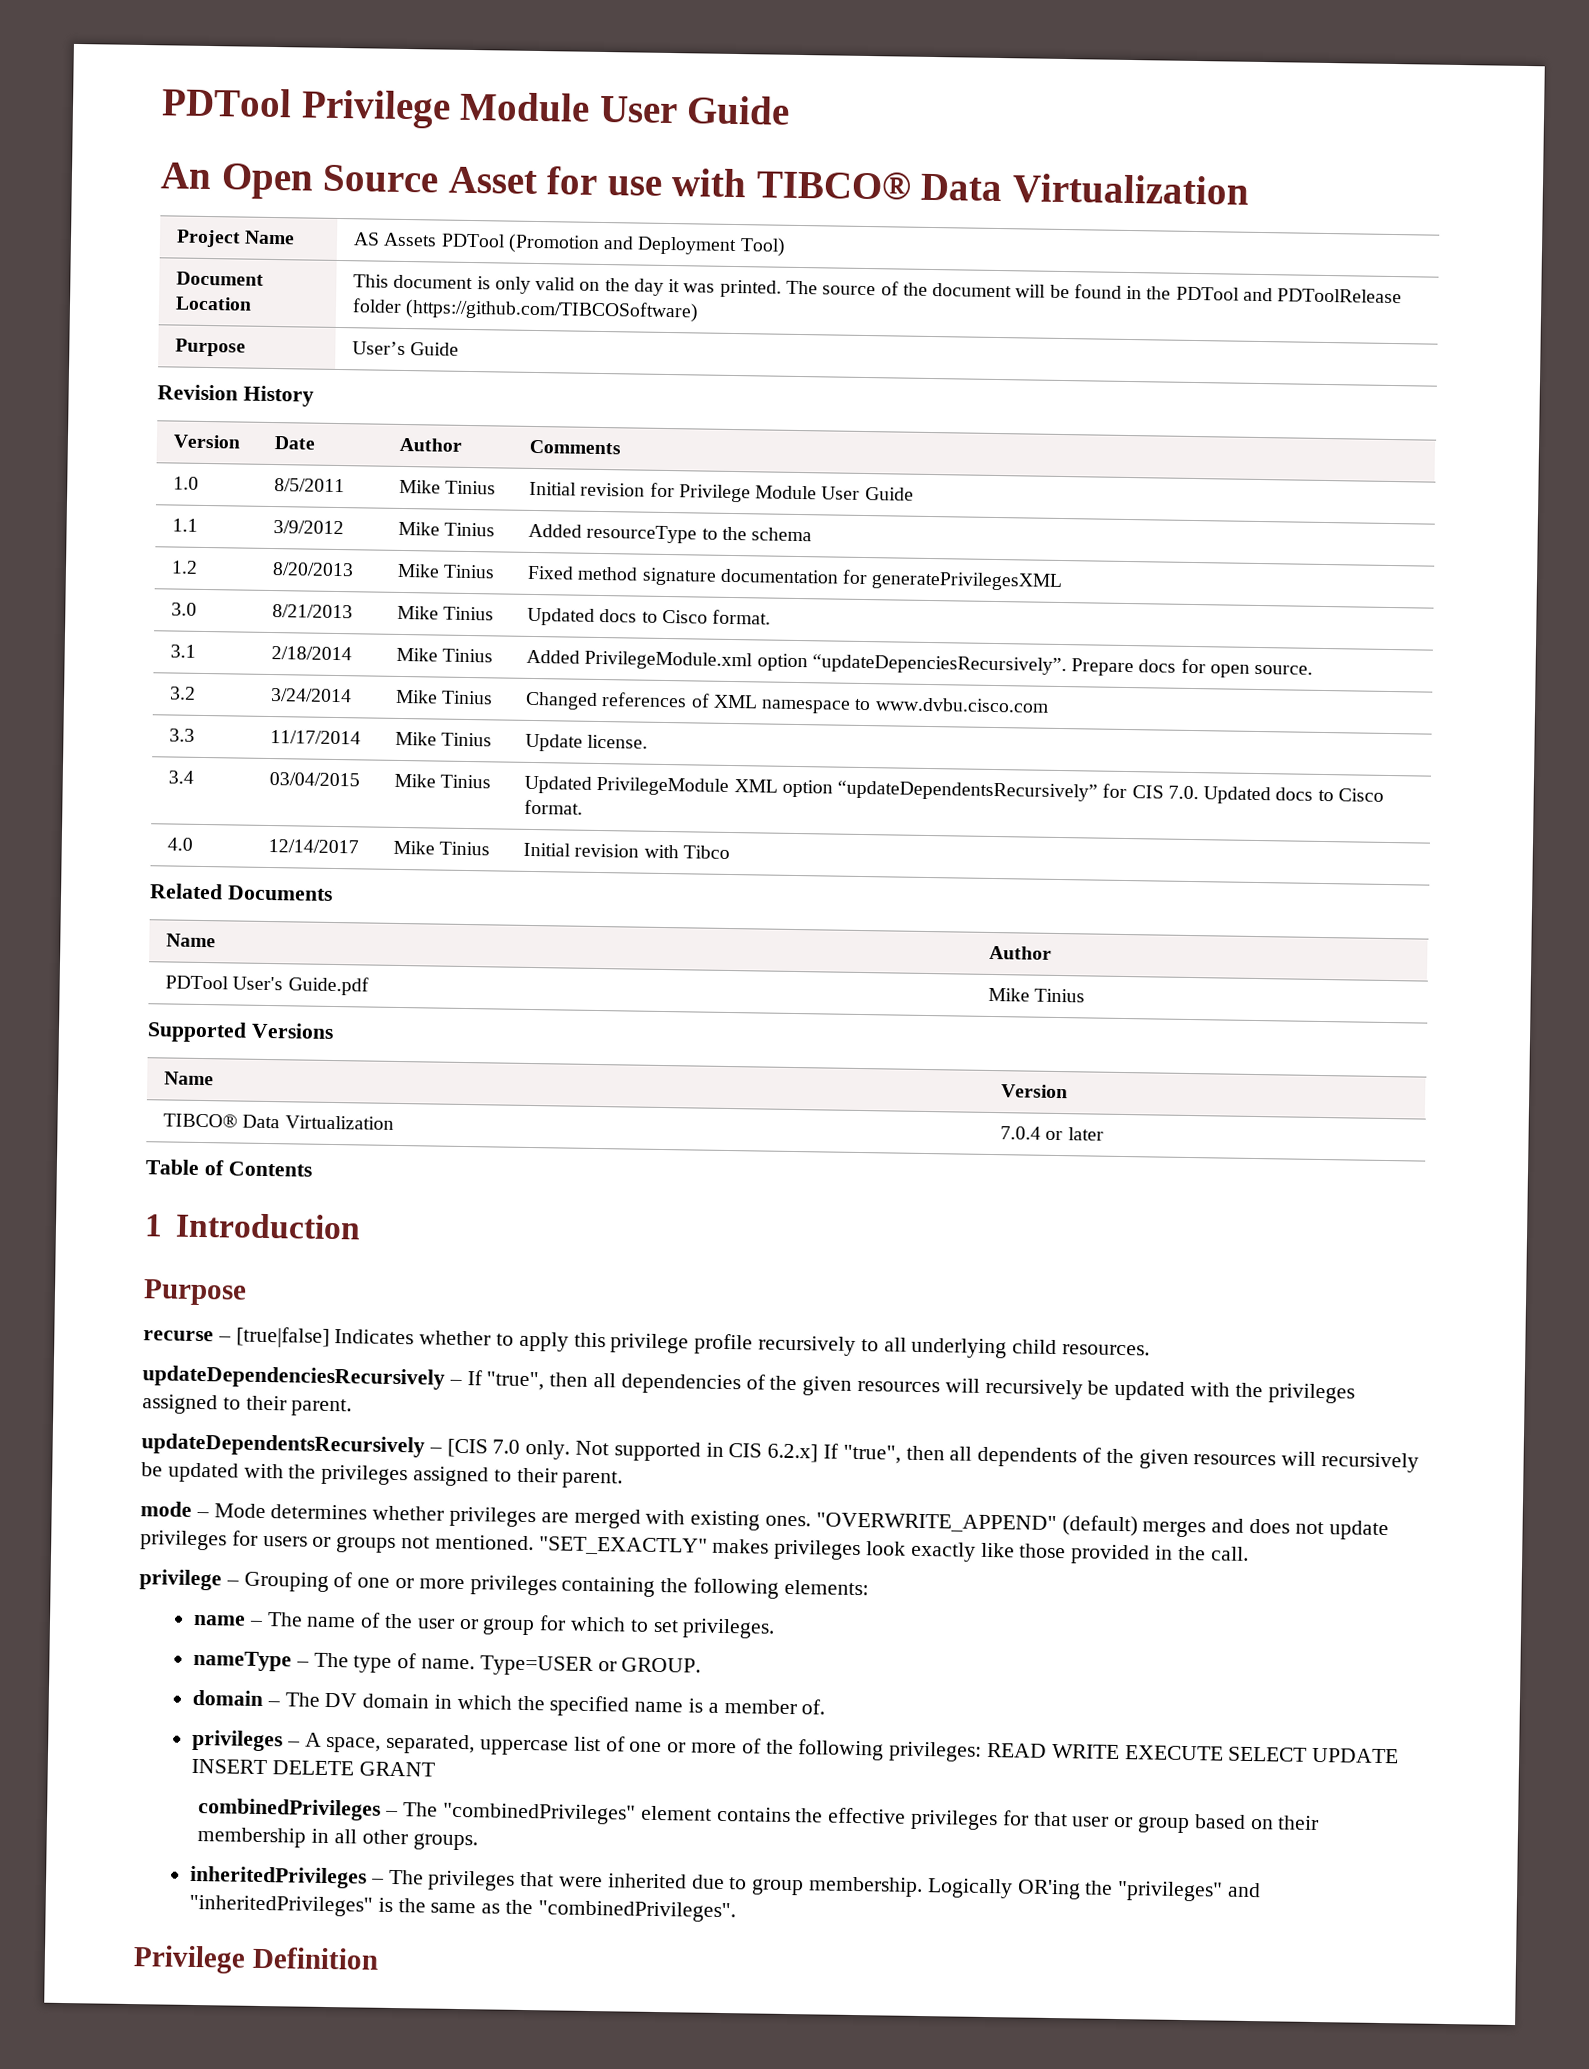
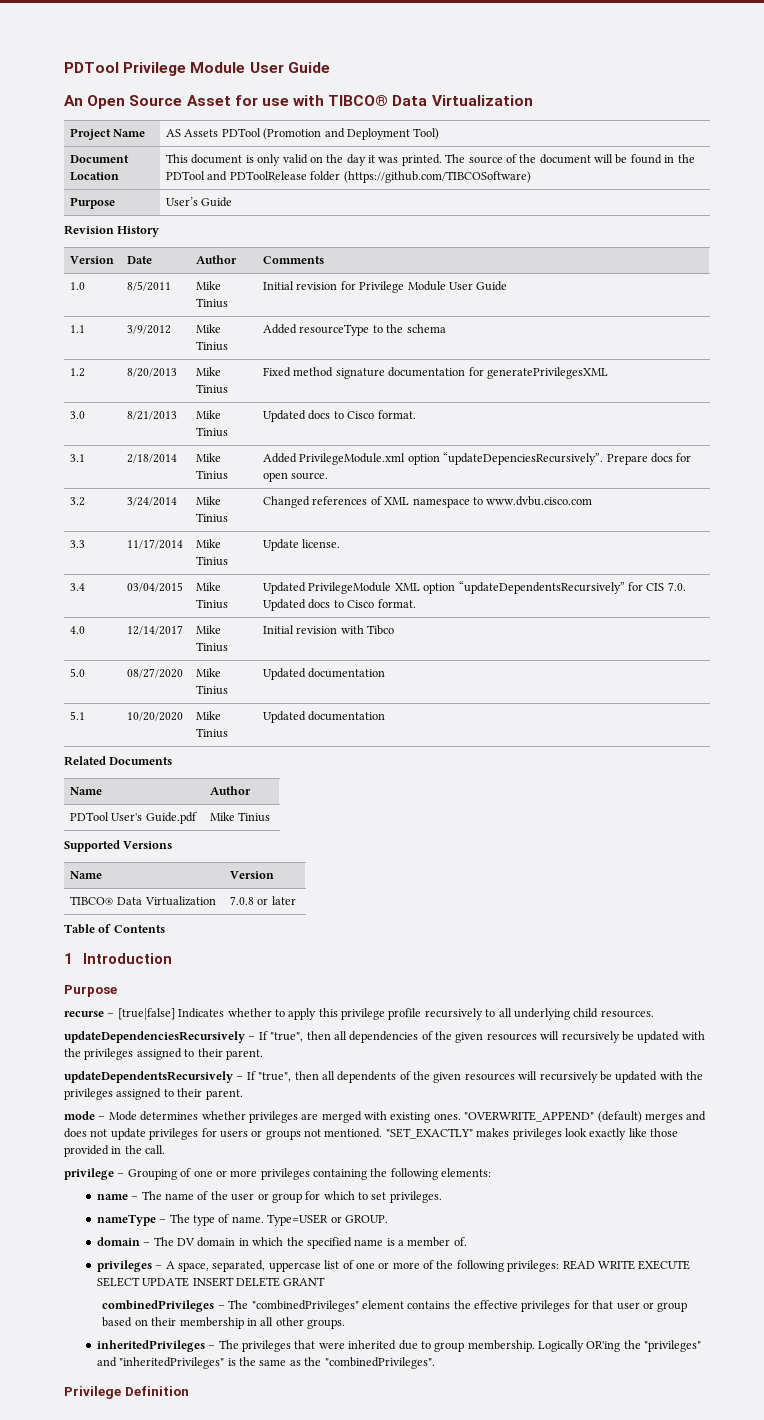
(730, 852) none -> [70,668,86,677] [127,668,184,678] [196,668,222,677] [196,685,229,695] [263,668,386,680] [70,711,86,720] [127,712,184,721] [196,711,222,720] [196,728,229,738] [263,711,386,723] // 5.0 | 08/27/2020 | Mike Tinius | Updated documentation // 5.1 | 10/20/2020 | Mike Tinius | Updated documentation
[1000,1126,1042,1140] 7.0.4 -> [230,896,255,905] 7.0.8
[446,1438,819,1463] [CIS 7.0 only. Not supported in CIS 6.2.x] -> (244, 1078) none

